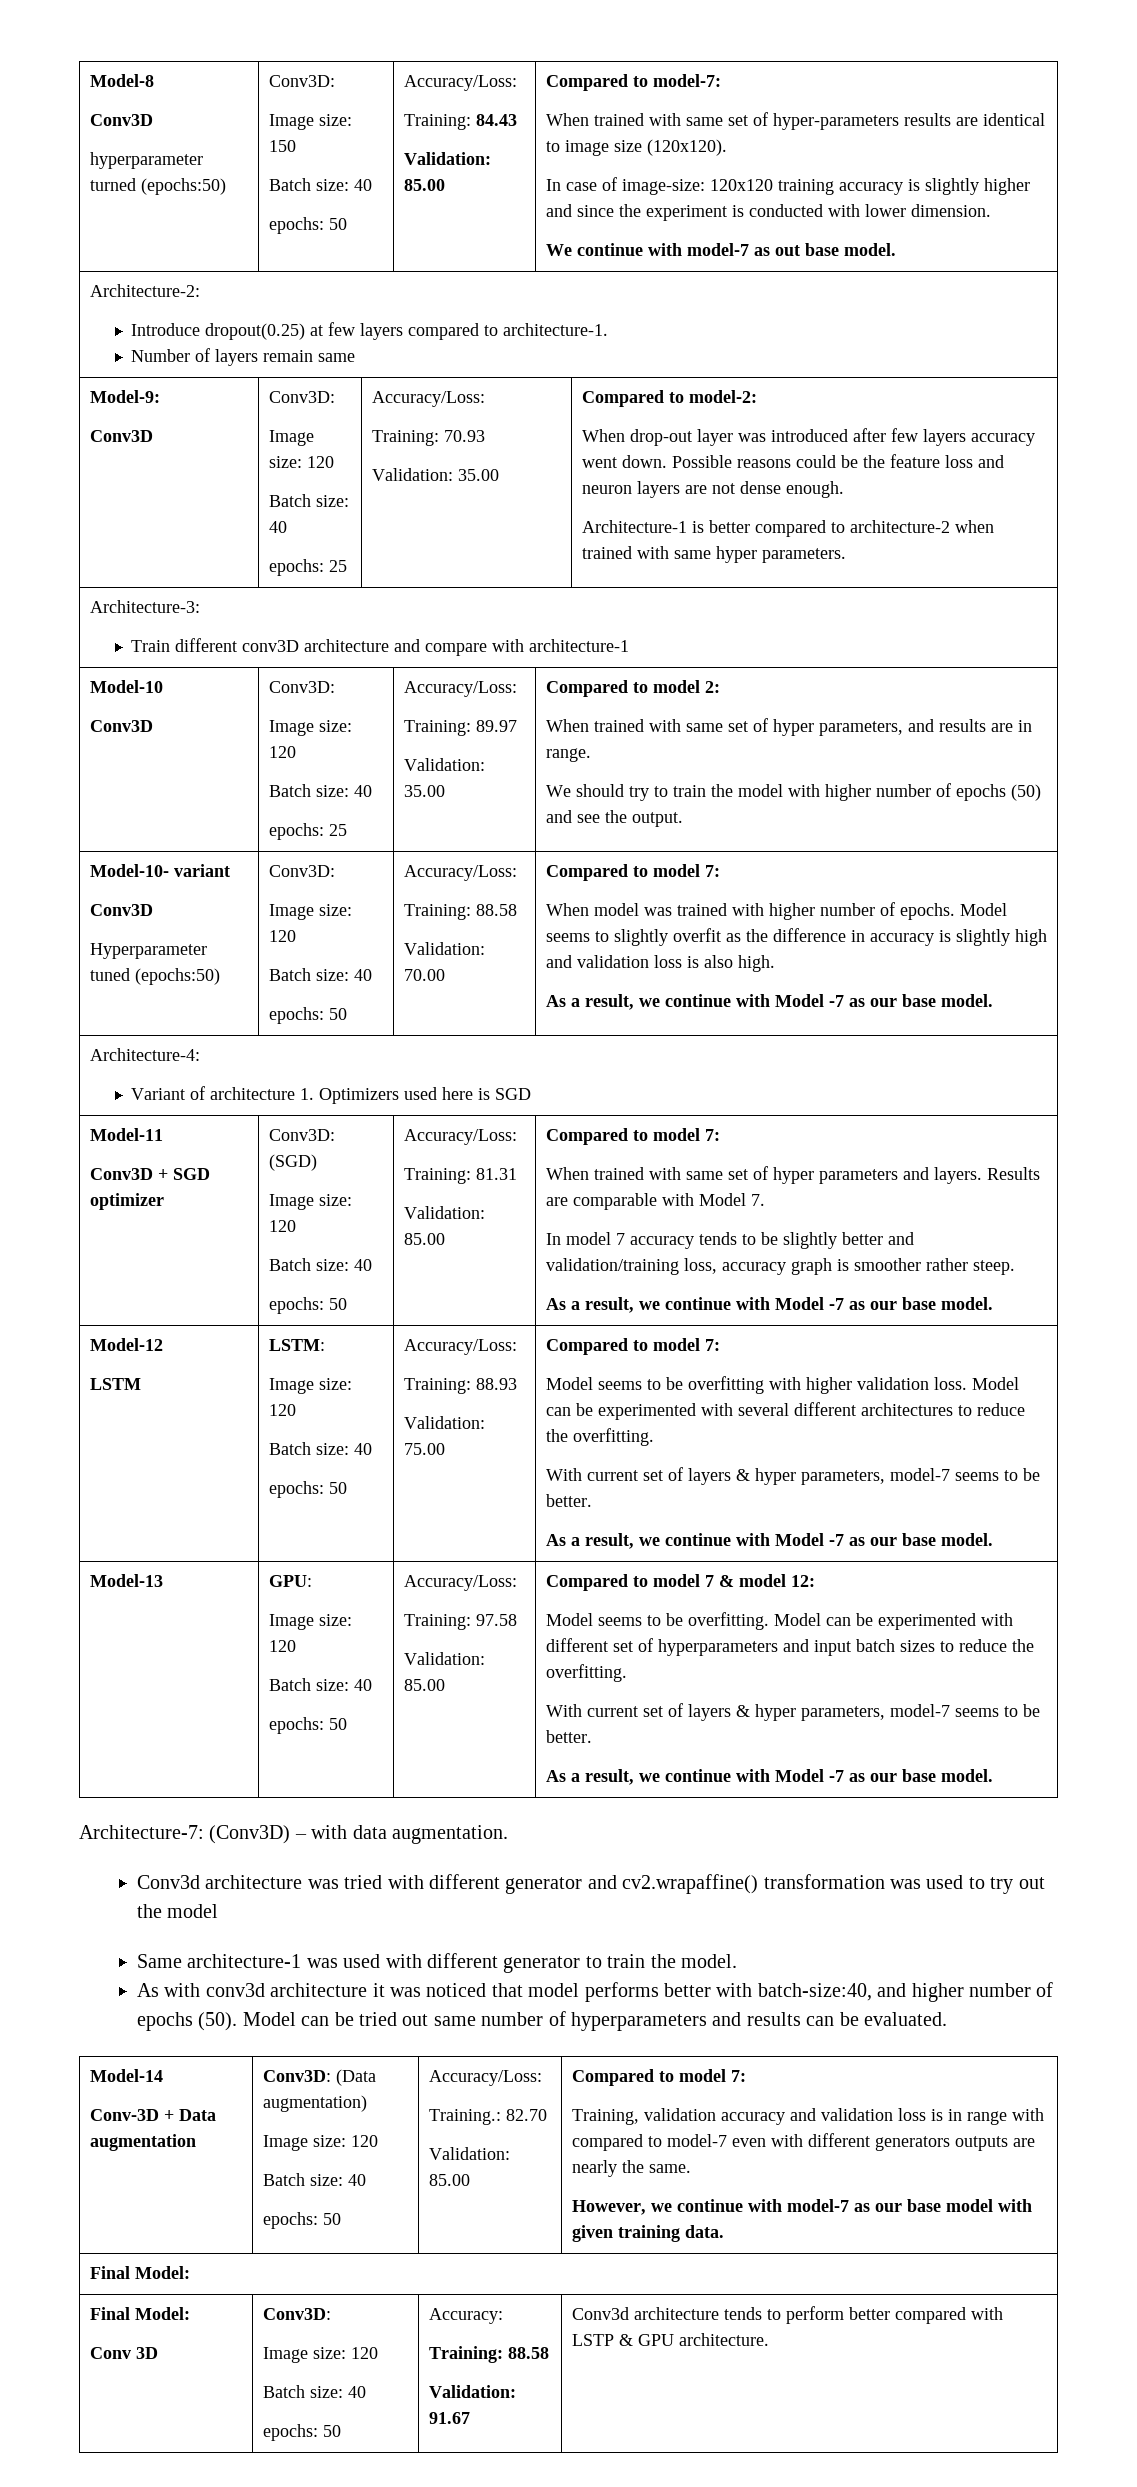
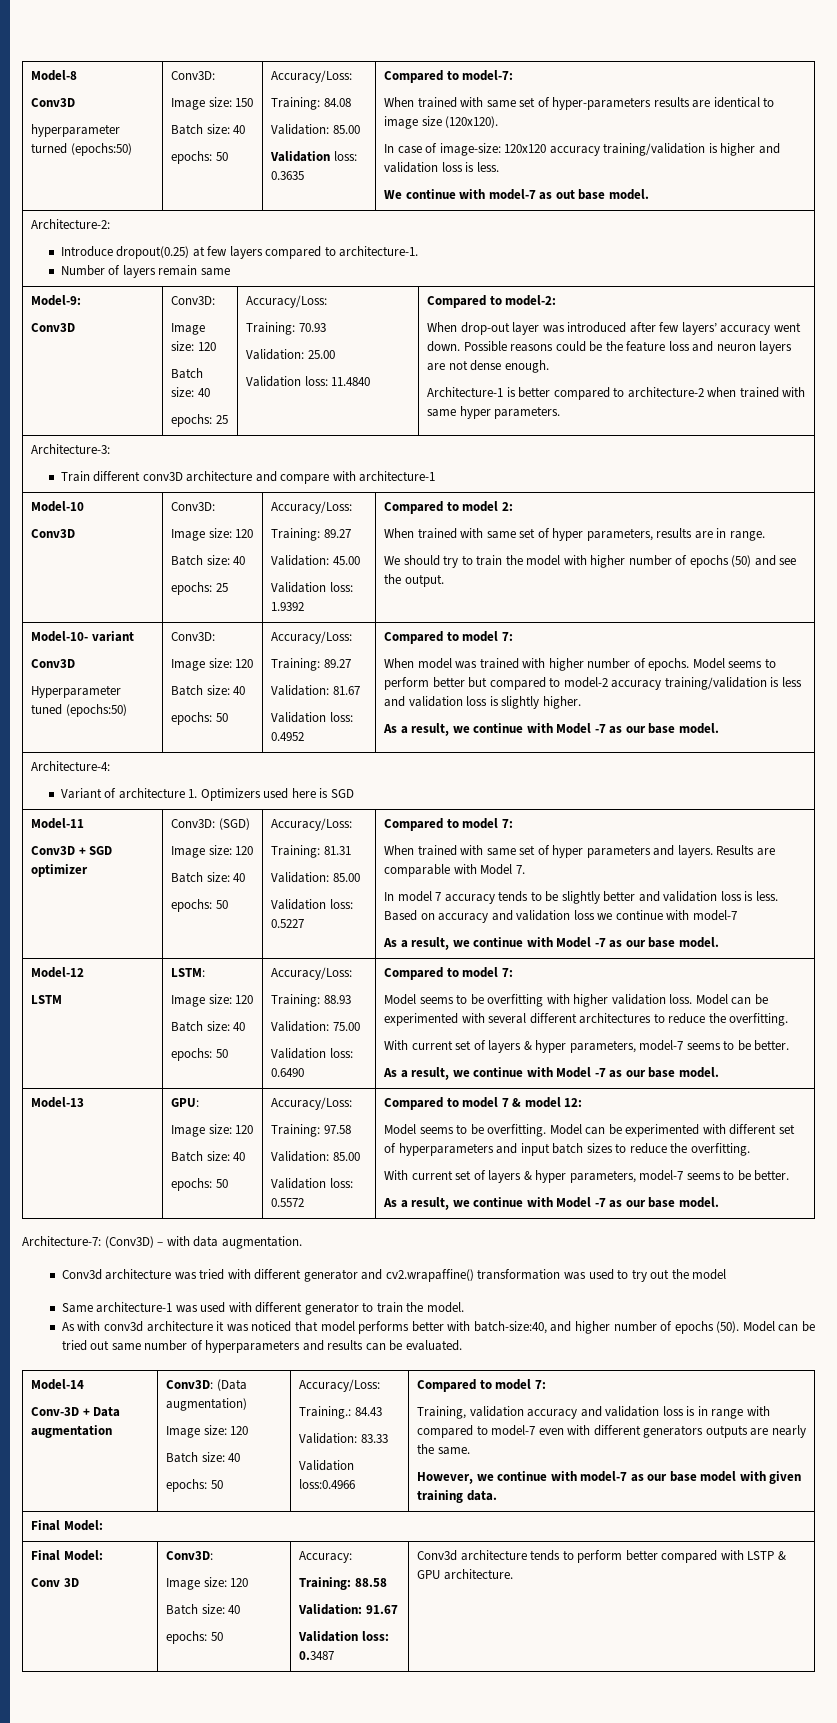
[475,114,517,126] [403,152,491,165] [403,179,445,191] 84.43 // Validation: 85.00 -> [323,98,351,107] [271,124,360,135] [270,151,357,162] [271,171,305,180] 84.08 // Validation: 85.00 // Validation loss: 0.3635
[777,178,1030,195] [545,204,991,221] training accuracy is slightly higher and since the experiment is conducted with lower dimension. -> [549,143,780,156] [384,162,499,173] accuracy training/validation is higher and validation loss is less.
[457,469,499,481] 35.00 -> [307,350,335,359] [246,376,371,387] 25.00 // Validation loss: 11.4840
[922,429,966,446] layers -> [681,322,717,335] layers’
[475,720,517,732] [403,758,485,771] [403,785,445,797] 89.97 // Validation: 35.00 -> [323,529,351,538] [271,555,360,566] [271,582,353,593] [271,602,305,611] 89.27 // Validation: 45.00 // Validation loss: 1.9392
[907,719,934,732] and -> (653, 534) none
[475,904,517,916] [403,942,485,955] [403,969,445,981] 88.58 // Validation: 70.00 -> [323,659,351,668] [271,685,360,696] [271,712,353,723] [271,732,305,741] 89.27 // Validation: 81.67 // Validation loss: 0.4952
[613,928,1047,946] [545,955,775,972] slightly overfit as the difference in accuracy is slightly high and validation loss is also high. -> [384,677,802,690] [384,696,581,709] perform better but compared to model-2 accuracy training/validation is less and validation loss is slightly higher.
(445, 1239) none -> [271,899,353,910] [271,919,305,928] // Validation loss: 0.5227
[545,1258,1015,1275] validation/training loss, accuracy graph is smoother rather steep. -> [663,891,778,902] [384,910,737,923] validation loss is less. Based on accuracy and validation loss we continue with model-7
(445, 1449) none -> [271,1048,353,1059] [271,1068,305,1077] // Validation loss: 0.6490
(445, 1685) none -> [271,1178,353,1189] [271,1198,305,1207] // Validation loss: 0.5572
[505,2109,547,2121] [428,2147,510,2160] [428,2174,470,2186] 82.70 // Validation: 85.00 -> [354,1407,382,1416] [299,1433,388,1444] [299,1460,355,1471] [299,1479,356,1489] 84.43 // Validation: 83.33 // Validation loss:0.4966
(470, 2418) none -> [298,1631,389,1642] [299,1651,335,1660] // Validation loss: 0.3487

